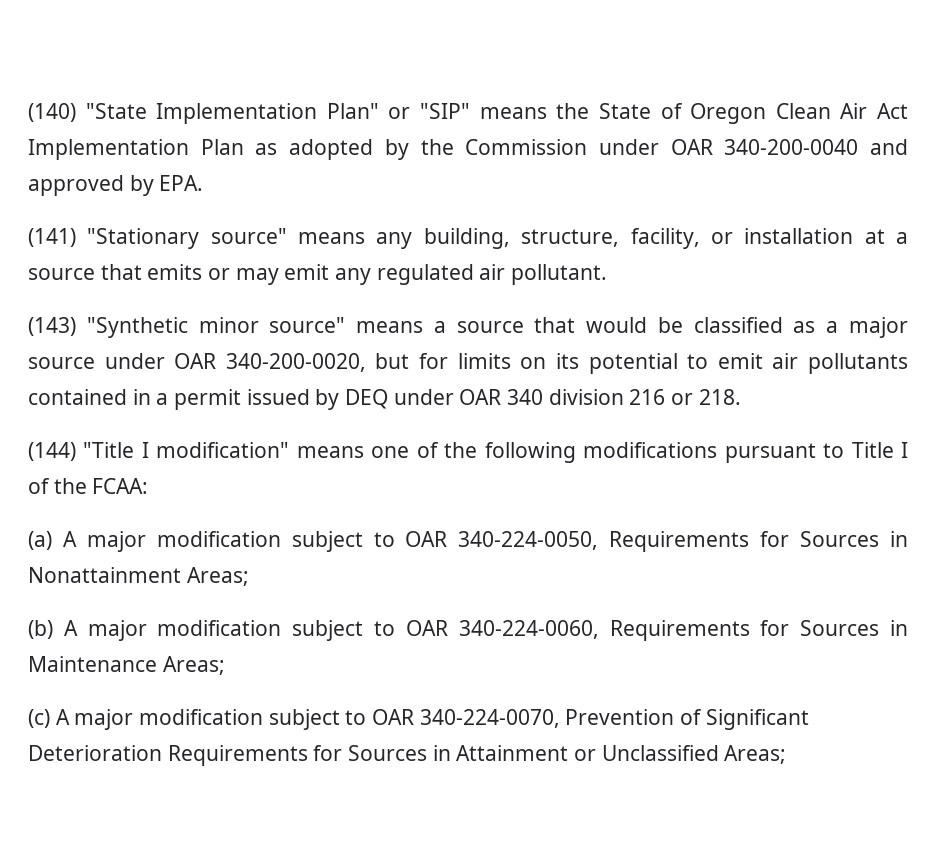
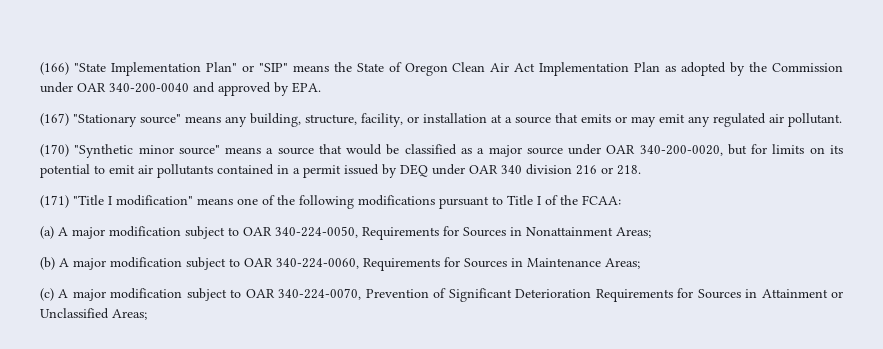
[28,103,76,122] (140) -> [40,62,69,75] (166)
[28,228,76,247] (141) -> [40,113,69,126] (167)
[28,317,76,336] (143) -> [40,144,69,157] (170)
[28,442,76,461] (144) -> [40,195,69,208] (171)

